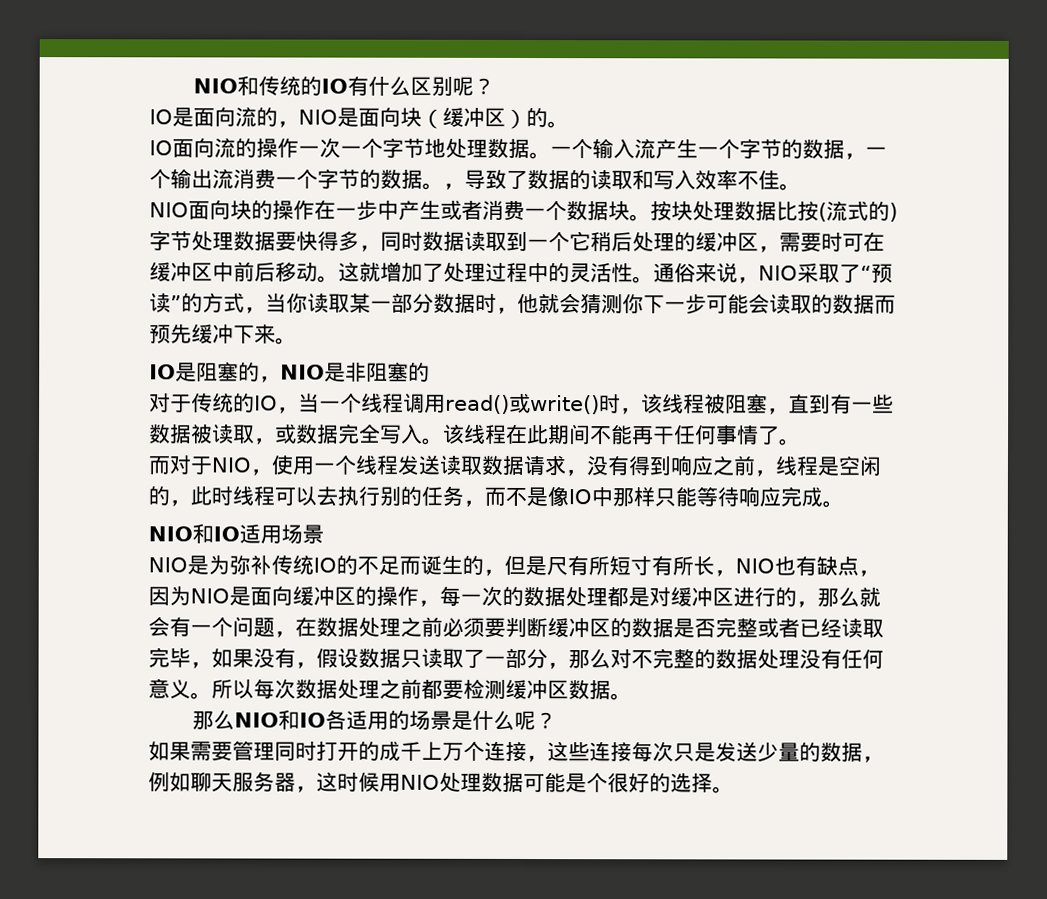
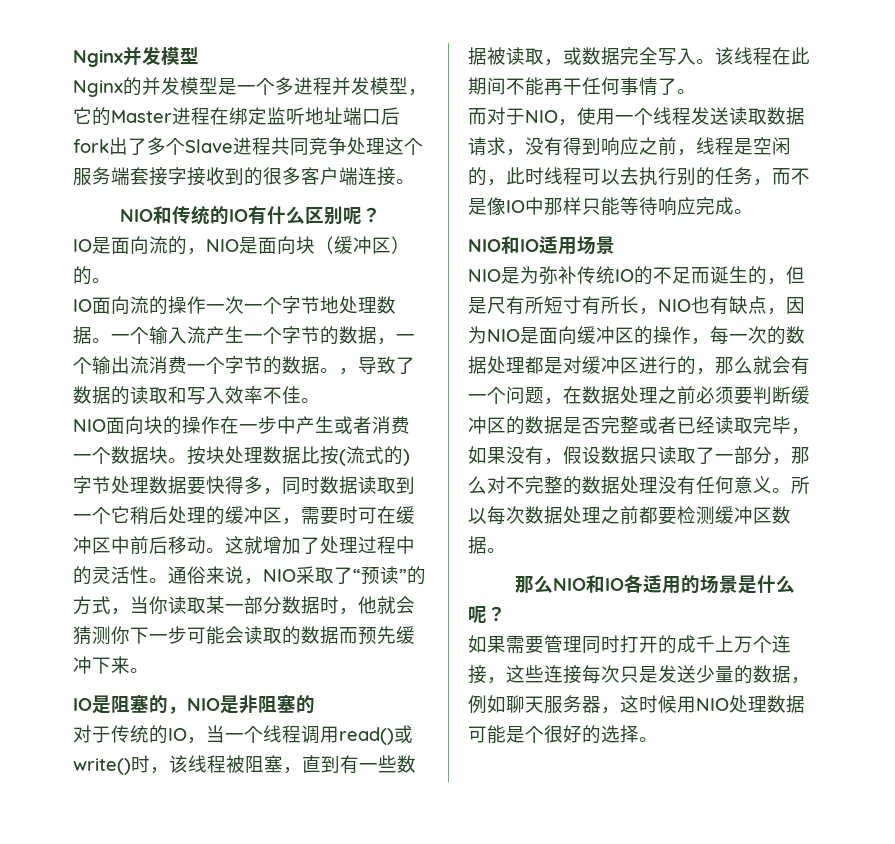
(192, 86) none -> [73,46,199,67] [73,77,427,97] [73,107,400,126] [73,137,423,156] [73,167,415,186] Nginx并发模型 // Nginx的并发模型是一个多进程并发模型，它的Master进程在绑定监听地址端口后fork出了多个Slave进程共同竞争处理这个服务端套接字接收到的很多客户端连接。 //

